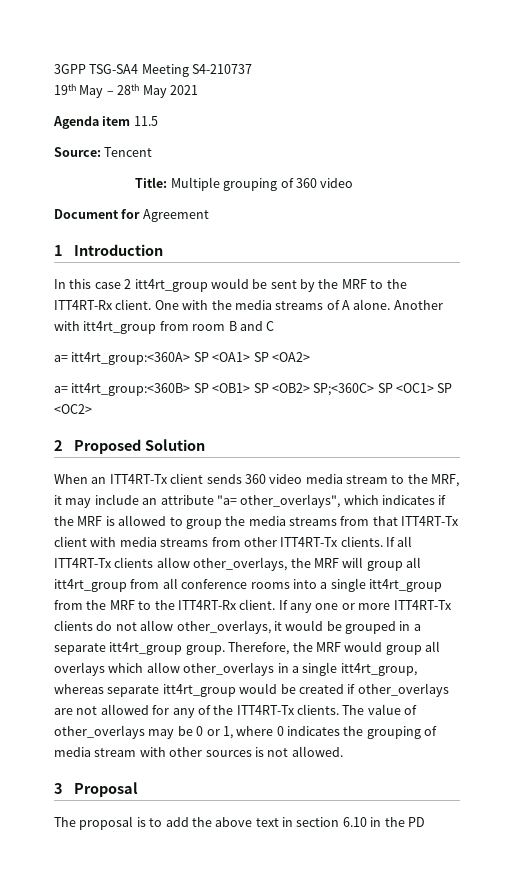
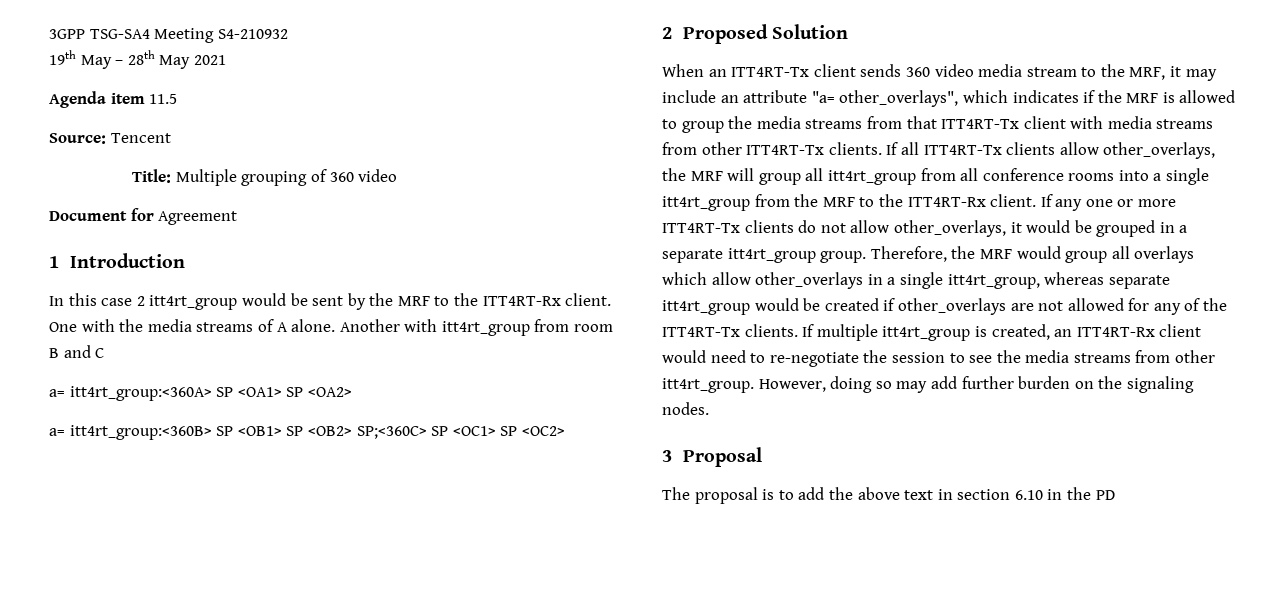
[192,64,253,74] S4-210737 -> [217,29,288,39] S4-210932
[342,704,418,715] [54,725,438,739] [54,746,343,757] The value of other_overlays may be 0 or 1, where 0 indicates the grouping of media stream with other sources is not allowed. -> [802,324,1202,341] [662,350,1216,367] [662,376,1194,393] [662,402,709,415] If multiple itt4rt_group is created, an ITT4RT-Rx client would need to re-negotiate the session to see the media streams from other itt4rt_group. However, doing so may add further burden on the signaling nodes.

